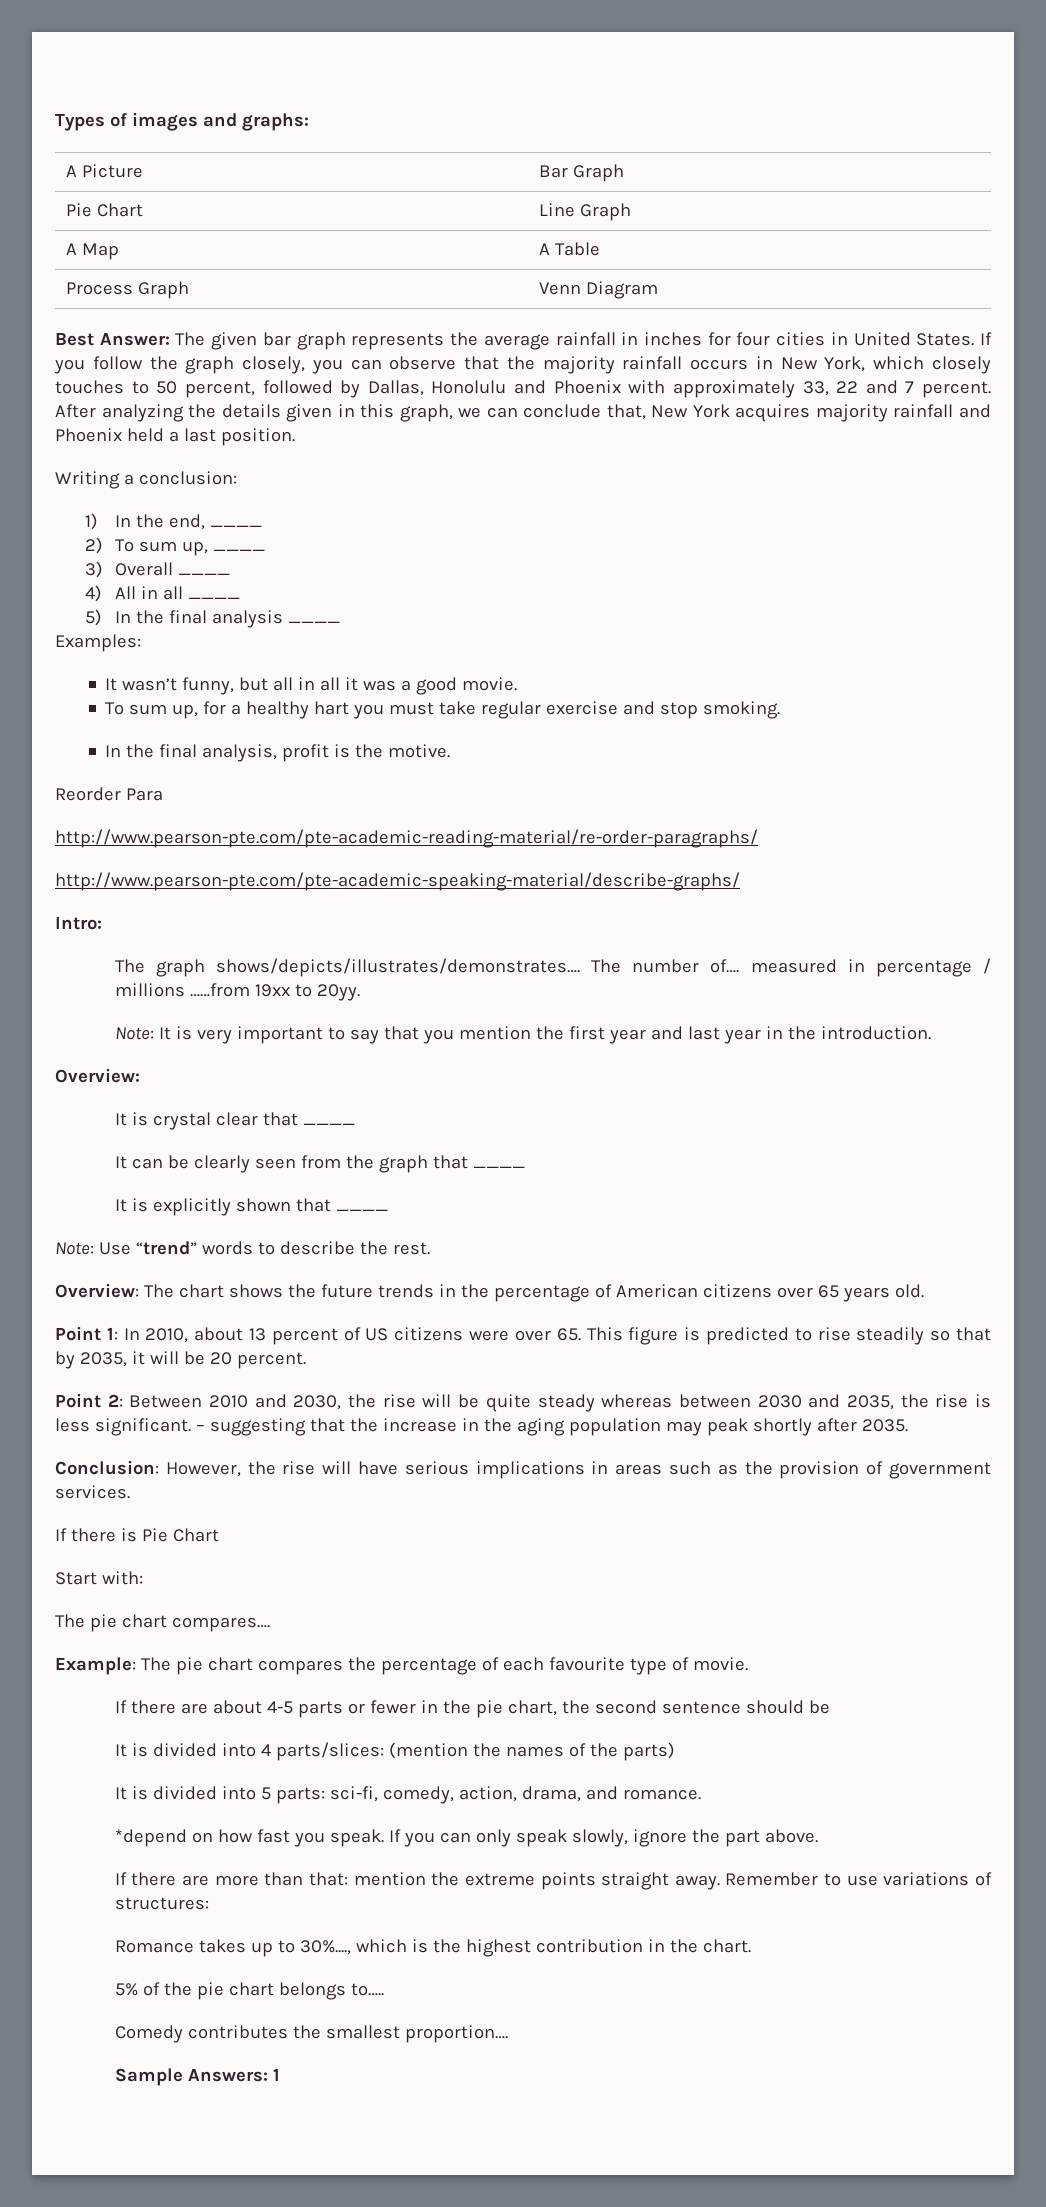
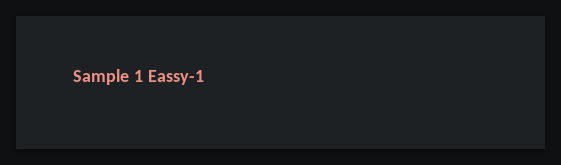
[55,112,309,131] [65,164,143,178] [538,164,624,182] [65,203,143,217] [538,203,631,221] [65,243,119,260] [538,242,600,256] [65,281,189,299] [538,281,658,299] [55,332,992,350] [54,356,991,374] [55,380,991,398] [55,404,991,422] [55,428,295,446] [55,471,237,489] [84,513,262,530] [84,537,265,556] [84,561,230,578] [84,585,240,602] [84,609,340,628] [55,634,141,652] [105,677,518,695] [105,701,781,719] [105,744,451,762] [55,787,163,801] [55,829,758,848] [55,872,740,891] [55,917,102,930] [114,958,992,977] [114,983,360,1001] [114,1026,931,1044] [55,1068,140,1083] [114,1112,355,1130] [114,1155,525,1173] [114,1198,388,1216] [55,1241,430,1255] [55,1283,924,1302] [55,1326,992,1345] [55,1351,306,1369] [55,1393,992,1412] [55,1418,908,1436] [55,1460,991,1479] [55,1485,130,1499] [55,1528,219,1542] [55,1571,143,1585] [55,1614,270,1632] [55,1657,748,1675] [114,1700,830,1718] [114,1742,675,1761] [114,1786,701,1804] [114,1829,818,1847] [114,1872,993,1890] [114,1897,209,1910] [114,1939,751,1957] [114,1982,384,2000] [114,2025,508,2043] [114,2068,280,2086] Types of images and graphs: // A Picture | Bar Graph // Pie Chart | Line Graph // A Map | A Table // Process Graph | Venn Diagram // Best Answer: The given bar graph represents the average rainfall in inches for four cities in United States. If you follow the graph closely, you can observe that the majority rainfall occurs in New York, which closely touches to 50 percent, followed by Dallas, Honolulu and Phoenix with approximately 33, 22 and 7 percent. After analyzing the details given in this graph, we can conclude that, New York acquires majority rainfall and Phoenix held a last position. // Writing a conclusion: // 1) In the end, ____ // 2) To sum up, ____ // 3) Overall ____ // 4) All in all ____ // 5) In the final analysis ____ // Examples: // It wasn’t funny, but all in all it was a good movie. // To sum up, for a healthy hart you must take regular exercise and stop smoking. // In the final analysis, profit is the motive. // Reorder Para // http://www.pearson-pte.com/pte-academic-reading-material/re-order-paragraphs/ // http://www.pearson-pte.com/pte-academic-speaking-material/describe-graphs/ // Intro: // The graph shows/depicts/illustrates/demonstrates…. The number of…. measured in percentage / millions ……from 19xx to 20yy. // Note: It is very important to say that you mention the first year and last year in the introduction. // Overview: // It is crystal clear that ____ // It can be clearly seen from the graph that ____ // It is explicitly shown that ____ // Note: Use “trend” words to describe the rest. // Overview: The chart shows the future trends in the percentage of American citizens over 65 years old. // Point 1: In 2010, about 13 percent of US citizens were over 65. This figure is predicted to rise steadily so that by 2035, it will be 20 percent. // Point 2: Between 2010 and 2030, the rise will be quite steady whereas between 2030 and 2035, the rise is less significant. – suggesting that the increase in the aging population may peak shortly after 2035. // Conclusion: However, the rise will have serious implications in areas such as the provision of government services. // If there is Pie Chart // Start with: // The pie chart compares…. // Example: The pie chart compares the percentage of each favourite type of movie. // If there are about 4-5 parts or fewer in the pie chart, the second sentence should be // It is divided into 4 parts/slices: (mention the names of the parts) // It is divided into 5 parts: sci-fi, comedy, action, drama, and romance. // *depend on how fast you speak. If you can only speak slowly, ignore the part above. // If there are more than that: mention the extreme points straight away. Remember to use variations of structures: // Romance takes up to 30%...., which is the highest contribution in the chart. // 5% of the pie chart belongs to….. // Comedy contributes the smallest proportion…. // Sample Answers: 1 -> [73,69,204,85] Sample 1 Eassy-1

